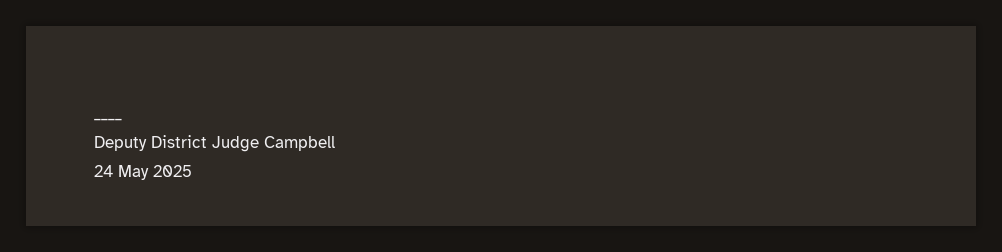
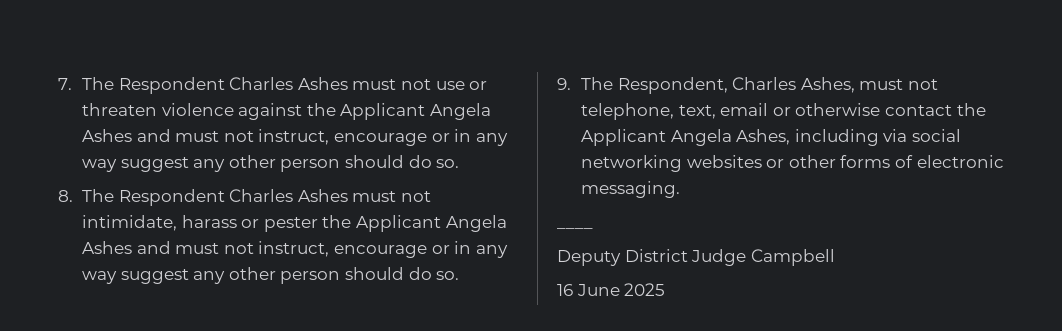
(94, 119) none -> [58,77,488,94] [81,103,491,120] [81,129,508,146] [81,155,460,172] [58,189,431,206] [81,215,507,232] [81,241,508,258] [81,267,460,284] [557,77,938,94] [580,103,986,120] [580,129,961,146] [580,155,1004,172] [580,181,680,198] 7. The Respondent Charles Ashes must not use or threaten violence against the Applicant Angela Ashes and must not instruct, encourage or in any way suggest any other person should do so. // 8. The Respondent Charles Ashes must not intimidate, harass or pester the Applicant Angela Ashes and must not instruct, encourage or in any way suggest any other person should do so. // 9. The Respondent, Charles Ashes, must not telephone, text, email or otherwise contact the Applicant Angela Ashes, including via social networking websites or other forms of electronic messaging. //
[94,165,149,180] 24 May -> [557,284,620,296] 16 June

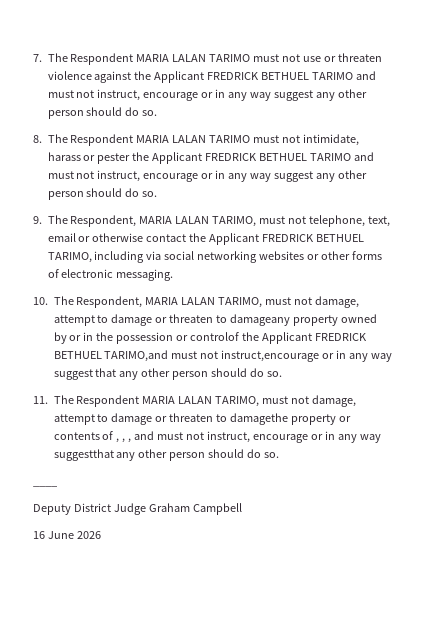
[229,77,348,90] Charles Ashes -> [136,54,251,62] MARIA LALAN TARIMO
[429,103,491,120] [81,129,132,142] Angela Ashes -> [207,72,354,80] FREDRICK BETHUEL TARIMO
[229,189,348,202] Charles Ashes -> [136,135,251,143] MARIA LALAN TARIMO
[445,215,507,232] [81,241,132,254] Angela Ashes -> [205,153,352,161] FREDRICK BETHUEL TARIMO
[732,77,855,93] Charles Ashes, -> [139,216,257,227] MARIA LALAN TARIMO,
[670,129,791,146] Angela Ashes, -> [262,234,365,242] [47,252,92,263] FREDRICK BETHUEL TARIMO,
(680, 189) none -> [33,296,360,308] [53,314,378,326] [53,332,368,344] [53,350,393,362] [53,368,283,380] [33,395,357,407] [53,413,352,425] [53,431,382,443] [53,449,280,461] // 10. The Respondent, MARIA LALAN TARIMO, must not damage, attempt to damage or threaten to damageany property owned by or in the possession or controlof the Applicant FREDRICK BETHUEL TARIMO,and must not instruct,encourage or in any way suggest that any other person should do so. // 11. The Respondent MARIA LALAN TARIMO, must not damage, attempt to damage or threaten to damagethe property or contents of , , , and must not instruct, encourage or in any way suggestthat any other person should do so.
(747, 257) none -> [148,503,190,512] Graham
[624,283,666,296] 2025 -> [76,531,101,539] 2026

